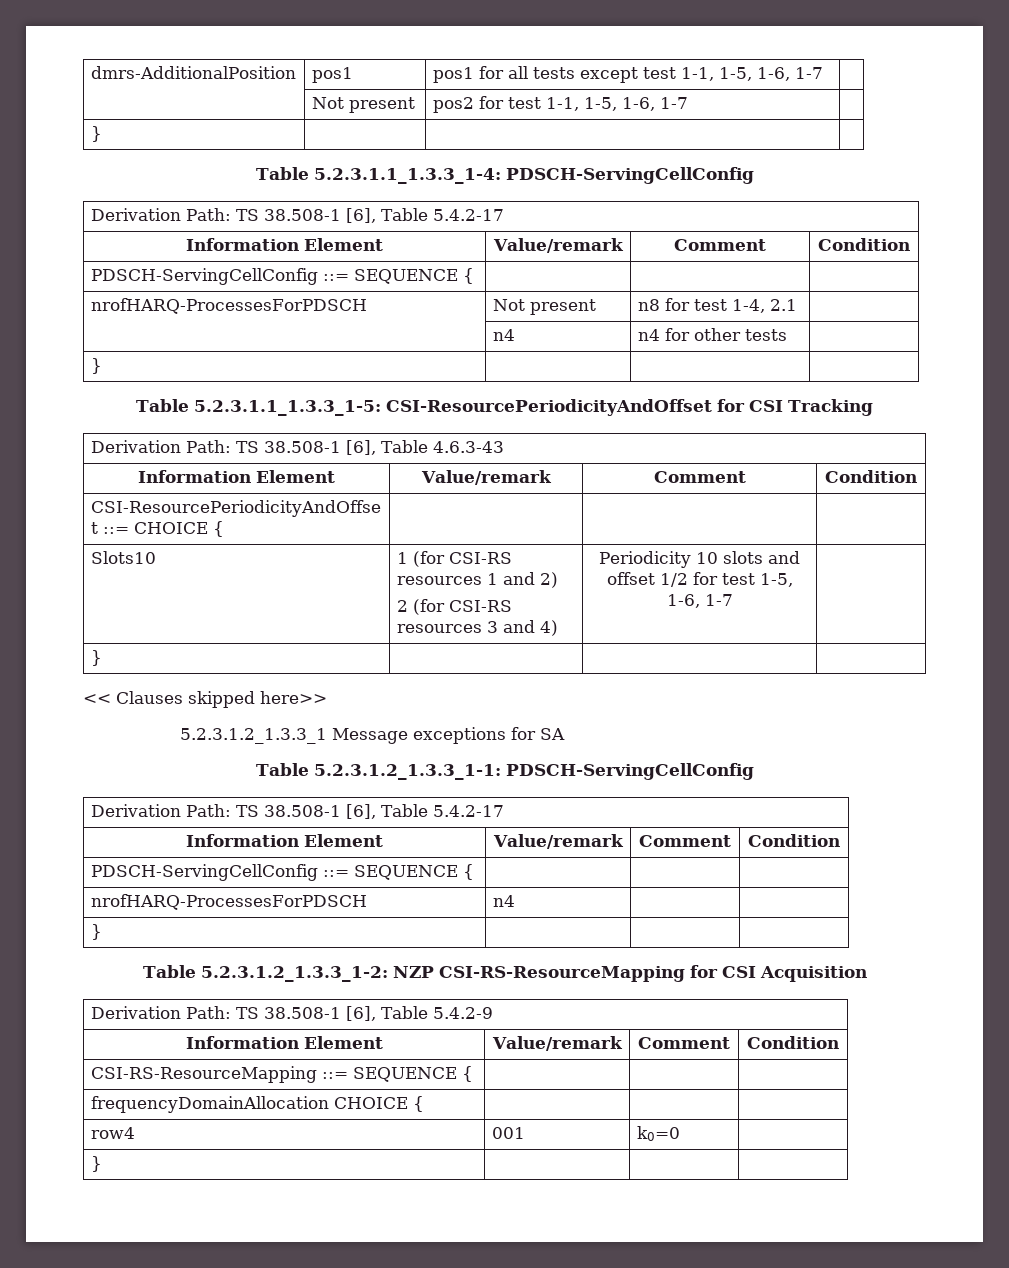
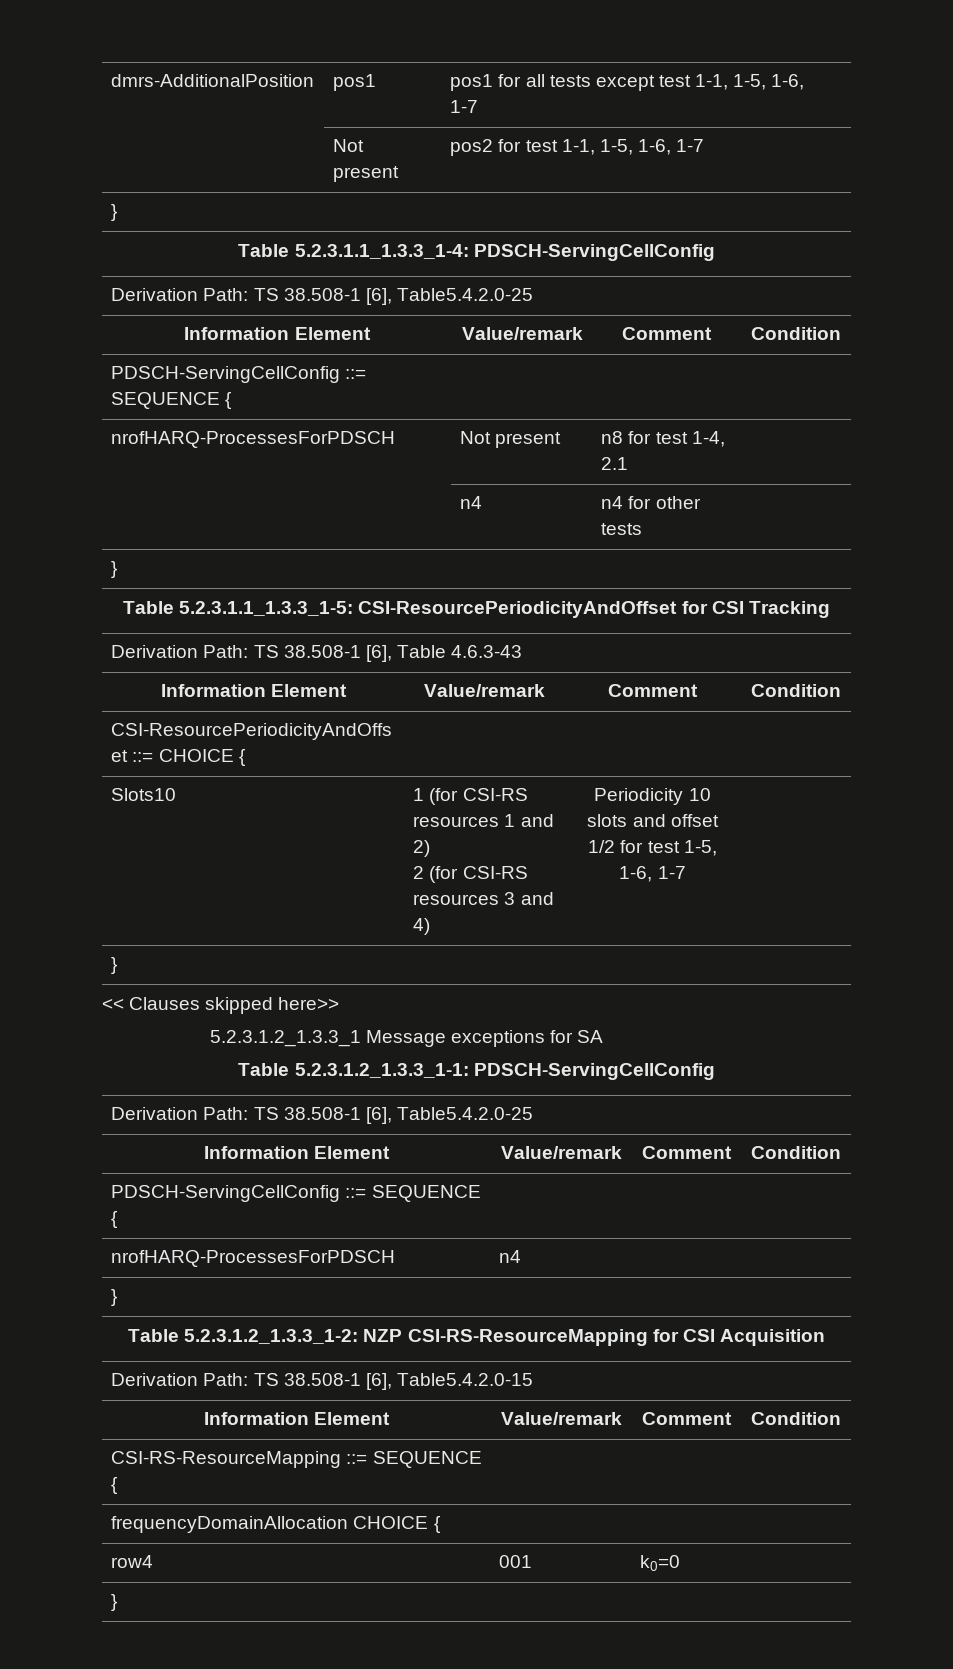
[380,208,504,221] Table 5.4.2-17 -> [396,288,533,301] Table5.4.2.0-25
[380,804,504,817] Table 5.4.2-17 -> [396,1107,533,1120] Table5.4.2.0-25
[380,1006,493,1019] Table 5.4.2-9 -> [396,1373,533,1386] Table5.4.2.0-15

